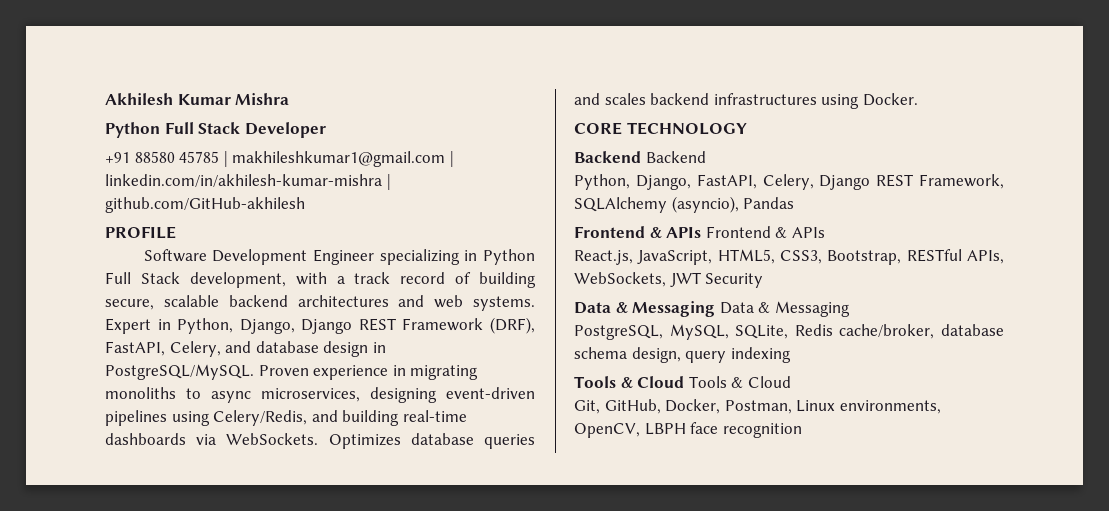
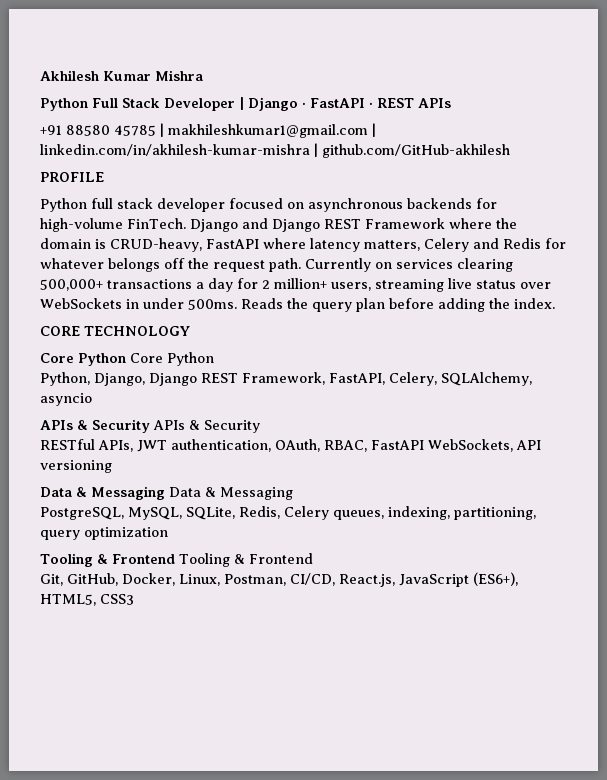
(326, 130) none -> [239,97,451,111] | Django · FastAPI · REST APIs
[143,249,535,265] [105,272,536,288] [105,295,535,311] [105,317,535,334] [105,341,386,357] [105,364,479,380] [105,387,535,403] [105,410,467,426] [105,433,535,449] [574,93,918,109] [574,122,747,135] [574,151,706,163] [574,174,1004,190] [574,196,795,213] [574,226,825,238] [574,249,1004,265] [574,272,764,288] Software Development Engineer specializing in Python Full Stack development, with a track record of building secure, scalable backend architectures and web systems. Expert in Python, Django, Django REST Framework (DRF), FastAPI, Celery, and database design in PostgreSQL/MySQL. Proven experience in migrating monoliths to async microservices, designing event-driven pipelines using Celery/Redis, and building real-time dashboards via WebSockets. Optimizes database queries and scales backend infrastructures using Docker. // CORE TECHNOLOGY // Backend Backend // Python, Django, FastAPI, Celery, Django REST Framework, SQLAlchemy (asyncio), Pandas // Frontend & APIs Frontend & APIs // React.js, JavaScript, HTML5, CSS3, Bootstrap, RESTful APIs, WebSockets, JWT Security -> [40,198,497,212] [40,218,517,232] [40,238,566,252] [40,258,513,272] [40,278,551,292] [40,298,555,312] [40,326,190,336] [40,352,214,366] [40,372,532,386] [40,393,92,406] [40,419,260,433] [40,439,541,452] [40,460,112,473] Python full stack developer focused on asynchronous backends for high-volume FinTech. Django and Django REST Framework where the domain is CRUD-heavy, FastAPI where latency matters, Celery and Redis for whatever belongs off the request path. Currently on services clearing 500,000+ transactions a day for 2 million+ users, streaming live status over WebSockets in under 500ms. Reads the query plan before adding the index. // CORE TECHNOLOGY // Core Python Core Python // Python, Django, Django REST Framework, FastAPI, Celery, SQLAlchemy, asyncio // APIs & Security APIs & Security // RESTful APIs, JWT authentication, OAuth, RBAC, FastAPI WebSockets, API versioning
[794,324,1004,339] [574,347,791,363] [574,376,791,388] [574,399,941,414] [574,422,802,438] Redis cache/broker, database schema design, query indexing // Tools & Cloud Tools & Cloud // Git, GitHub, Docker, Postman, Linux environments, OpenCV, LBPH face recognition -> [239,506,536,520] [40,527,168,540] [40,553,313,567] [40,572,518,587] [40,594,134,606] Redis, Celery queues, indexing, partitioning, query optimization // Tooling & Frontend Tooling & Frontend // Git, GitHub, Docker, Linux, Postman, CI/CD, React.js, JavaScript (ES6+), HTML5, CSS3

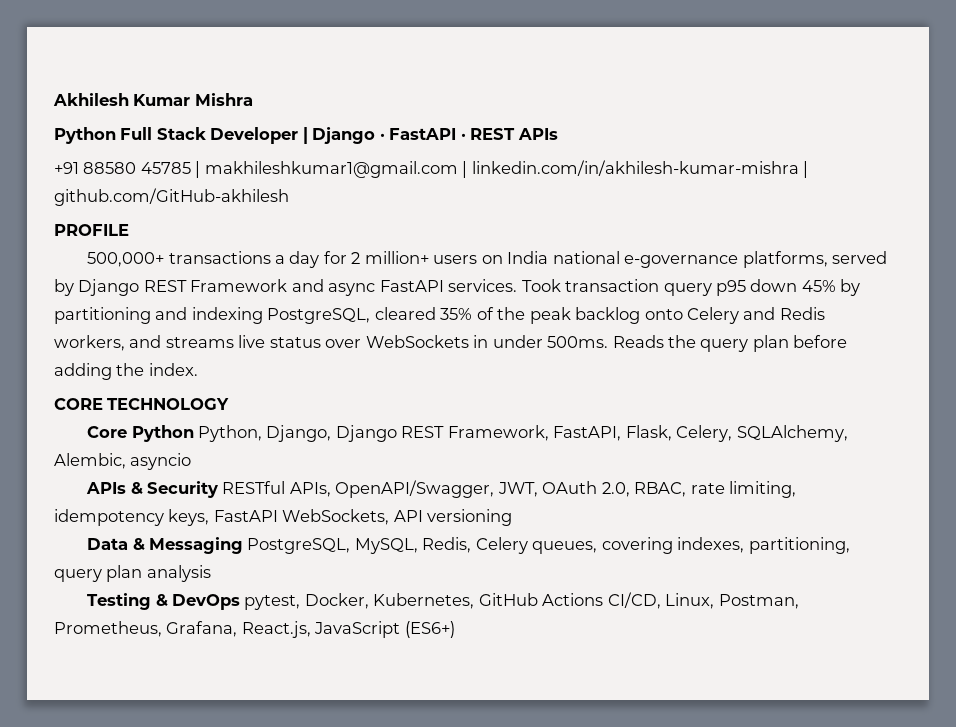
[40,198,497,212] [40,218,517,232] [40,238,566,252] [40,258,513,272] Python full stack developer focused on asynchronous backends for high-volume FinTech. Django and Django REST Framework where the domain is CRUD-heavy, FastAPI where latency matters, Celery and Redis for whatever belongs off the request path. Currently on services clearing -> (129, 230) none
[331,279,444,292] users, streaming -> [433,251,888,268] [54,279,861,296] [54,307,825,324] [54,335,234,351] users on India national e-governance platforms, served by Django REST Framework and async FastAPI services. Took transaction query p95 down 45% by partitioning and indexing PostgreSQL, cleared 35% of the peak backlog onto Celery and Redis workers, and streams
[130,352,214,366] Core Python // -> (194, 433) none
(385, 379) none -> [625,425,672,441] Flask,
(532, 379) none -> [54,453,126,469] Alembic,
[153,420,260,433] [40,439,367,452] APIs & Security // RESTful APIs, JWT authentication, OAuth, RBAC, -> [222,480,797,498] [54,509,210,526] RESTful APIs, OpenAPI/Swagger, JWT, OAuth 2.0, RBAC, rate limiting, idempotency keys,
[169,487,293,500] Data & Messaging // -> (244, 545) none
[186,507,235,520] SQLite, -> (418, 546) none
[388,506,536,520] [40,527,168,540] [40,553,313,567] [40,572,518,587] [40,594,134,606] indexing, partitioning, query optimization // Tooling & Frontend Tooling & Frontend // Git, GitHub, Docker, Linux, Postman, CI/CD, React.js, JavaScript (ES6+), HTML5, CSS3 -> [601,537,850,554] [54,565,211,582] [87,592,799,610] [54,621,455,638] covering indexes, partitioning, query plan analysis // Testing & DevOps pytest, Docker, Kubernetes, GitHub Actions CI/CD, Linux, Postman, Prometheus, Grafana, React.js, JavaScript (ES6+)

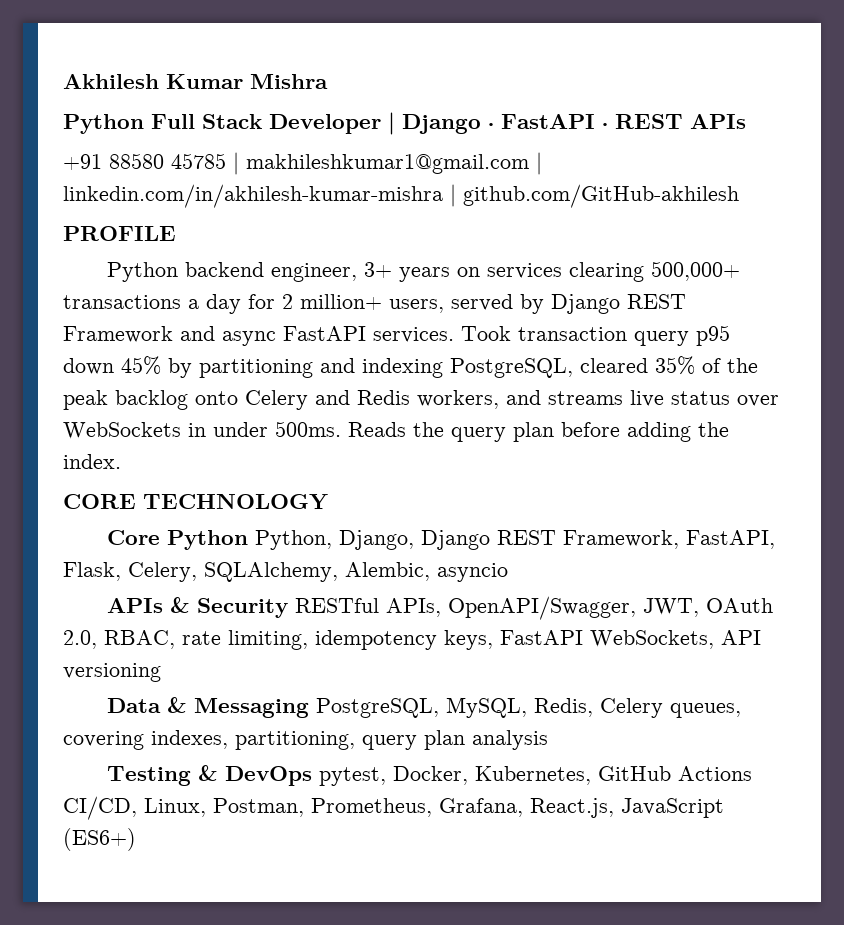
(129, 230) none -> [106,262,644,282] Python backend engineer, 3+ years on services clearing
[433,251,828,268] users on India national e-governance platforms, -> [389,299,444,313] users,

